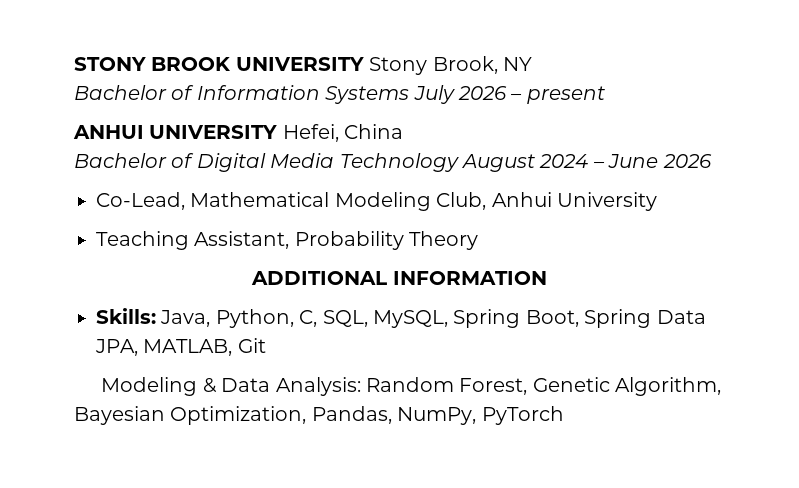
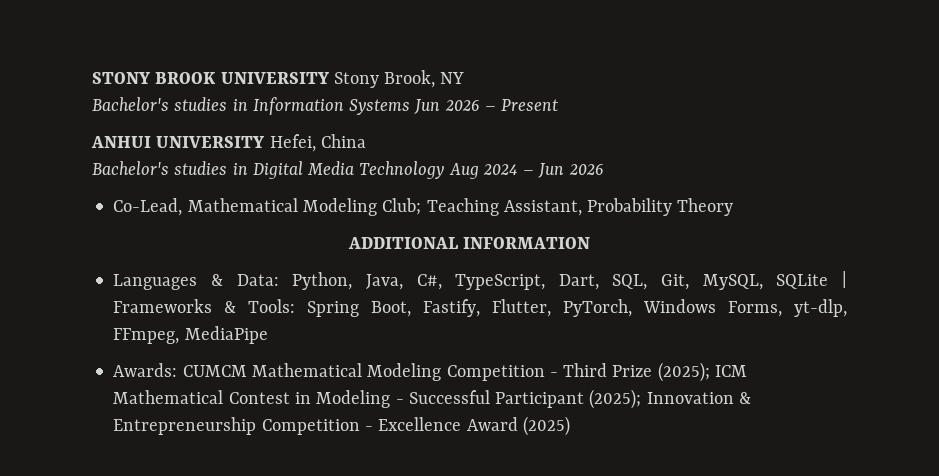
[74,85,195,100] Bachelor of -> [92,97,248,111] Bachelor's studies in
[413,85,455,104] July -> [414,99,441,114] Jun
[526,86,605,104] present -> [501,99,559,111] Present
[74,153,195,168] Bachelor of -> [92,161,248,175] Bachelor's studies in
[461,154,535,172] August -> [448,163,479,179] Aug
[608,154,659,168] June -> [538,163,565,178] Jun
[436,192,657,211] Club, Anhui University // -> [382,198,422,215] Club;
[96,308,706,328] [95,338,266,356] [101,377,722,396] [74,406,564,425] Skills: Java, Python, C, SQL, MySQL, Spring Boot, Spring Data JPA, MATLAB, Git // Modeling & Data Analysis: Random Forest, Genetic Algorithm, Bayesian Optimization, Pandas, NumPy, PyTorch -> [113,271,847,290] [113,299,848,317] [113,326,268,344] [113,362,747,382] [113,389,751,409] [113,416,570,436] Languages & Data: Python, Java, C#, TypeScript, Dart, SQL, Git, MySQL, SQLite | Frameworks & Tools: Spring Boot, Fastify, Flutter, PyTorch, Windows Forms, yt-dlp, FFmpeg, MediaPipe // Awards: CUMCM Mathematical Modeling Competition - Third Prize (2025); ICM Mathematical Contest in Modeling - Successful Participant (2025); Innovation & Entrepreneurship Competition - Excellence Award (2025)

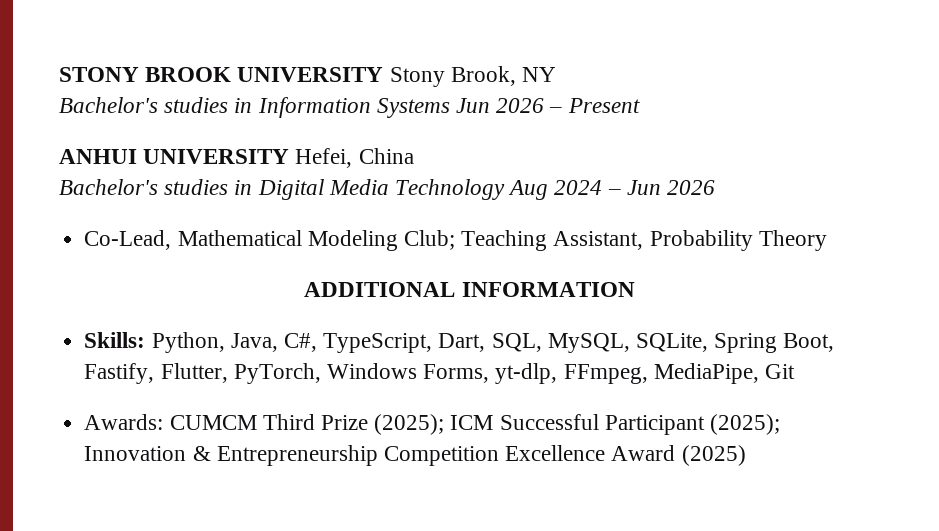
[113,274,279,290] Languages & Data: -> [84,332,146,348] Skills:
[661,271,847,290] [113,299,296,313] Git, MySQL, SQLite | Frameworks & Tools: -> [547,333,708,353] MySQL, SQLite,
[184,326,268,344] MediaPipe -> [653,363,795,384] MediaPipe, Git
[251,362,747,382] [113,390,404,408] Mathematical Modeling Competition - Third Prize (2025); ICM Mathematical Contest in Modeling - -> [262,414,494,435] Third Prize (2025); ICM
[364,426,373,431] - -> (499, 456) none

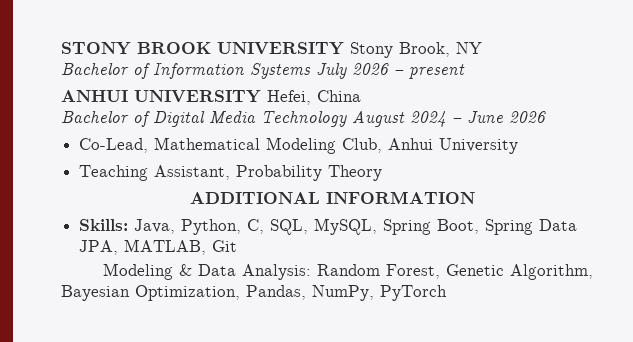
[59,97,253,113] Bachelor's studies in -> [61,63,150,79] Bachelor of
[456,98,491,113] Jun -> [316,63,347,79] July
[567,98,640,113] Present -> [409,64,465,79] present
[59,179,253,195] Bachelor's studies in -> [61,111,150,127] Bachelor of
[508,180,549,200] Aug -> [352,111,405,127] August
[626,180,661,195] Jun -> [467,111,503,123] June
[403,230,455,250] Club; -> [342,138,519,154] Club, Anhui University //
[151,332,486,353] Python, Java, C#, TypeScript, Dart, -> [134,219,265,235] Java, Python, C,
[635,333,708,352] SQLite, -> (378, 226) none
[84,363,795,384] [84,414,780,435] [84,445,746,466] Fastify, Flutter, PyTorch, Windows Forms, yt-dlp, FFmpeg, MediaPipe, Git // Awards: CUMCM Third Prize (2025); ICM Successful Participant (2025); Innovation & Entrepreneurship Competition Excellence Award (2025) -> [485,219,578,235] [79,239,238,255] [102,263,593,280] [61,285,447,301] Spring Data JPA, MATLAB, Git // Modeling & Data Analysis: Random Forest, Genetic Algorithm, Bayesian Optimization, Pandas, NumPy, PyTorch

